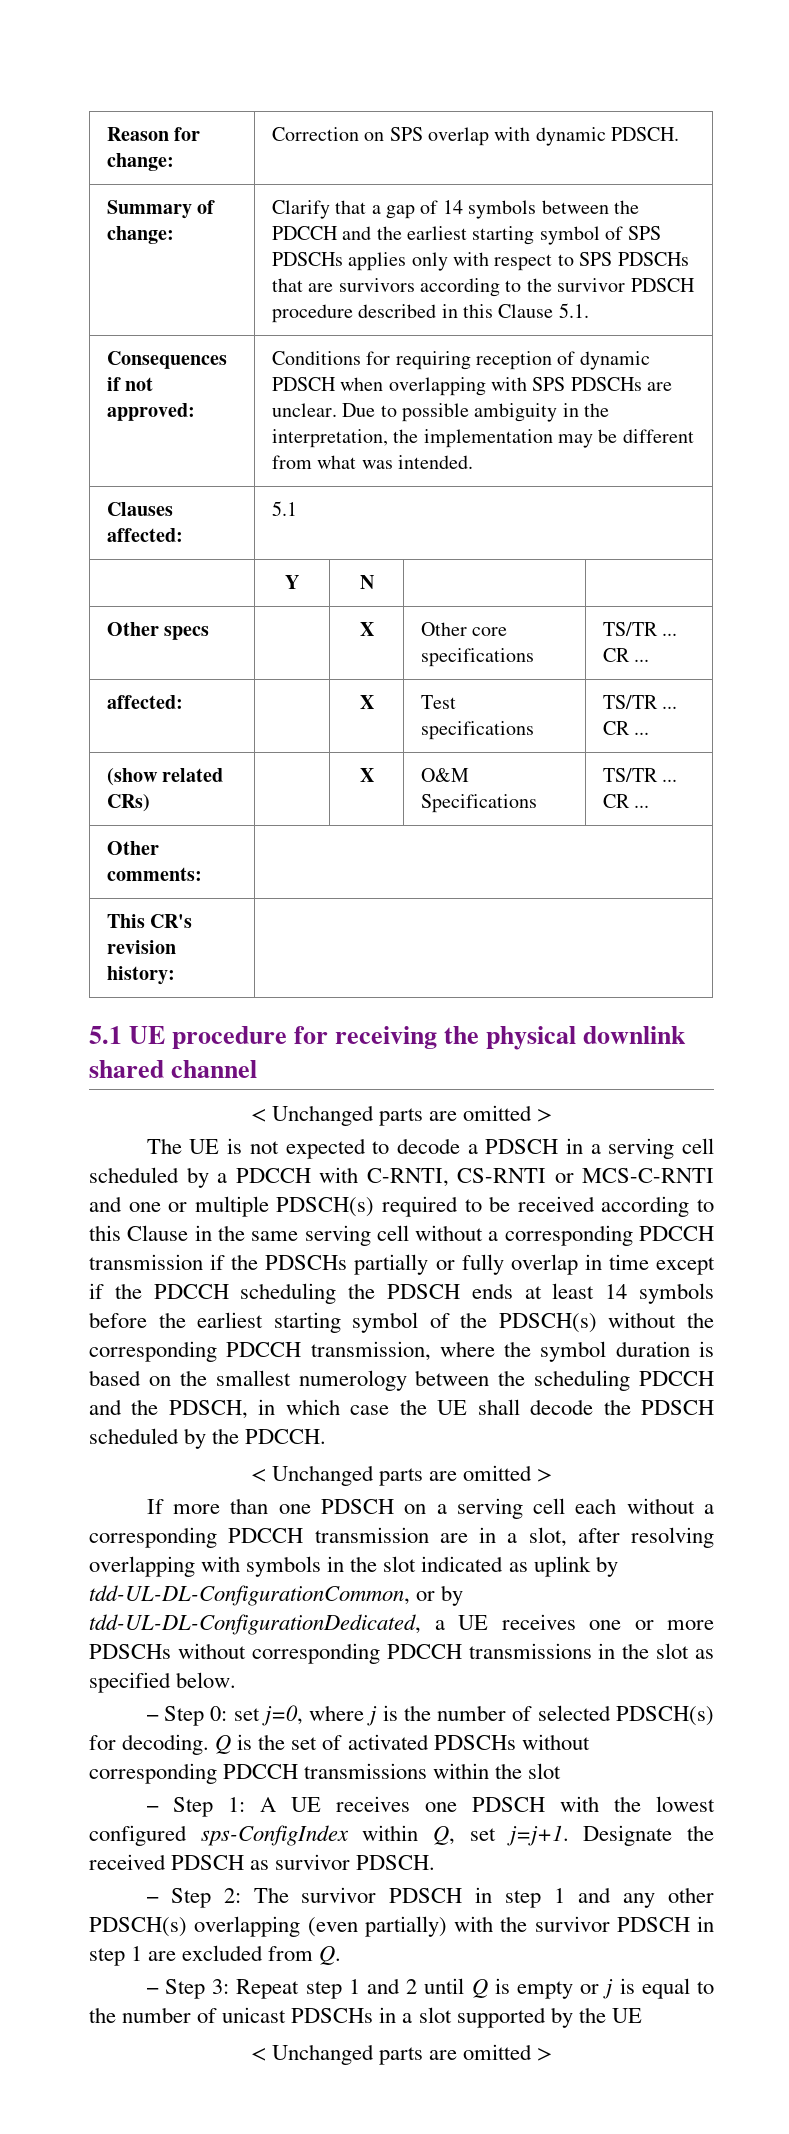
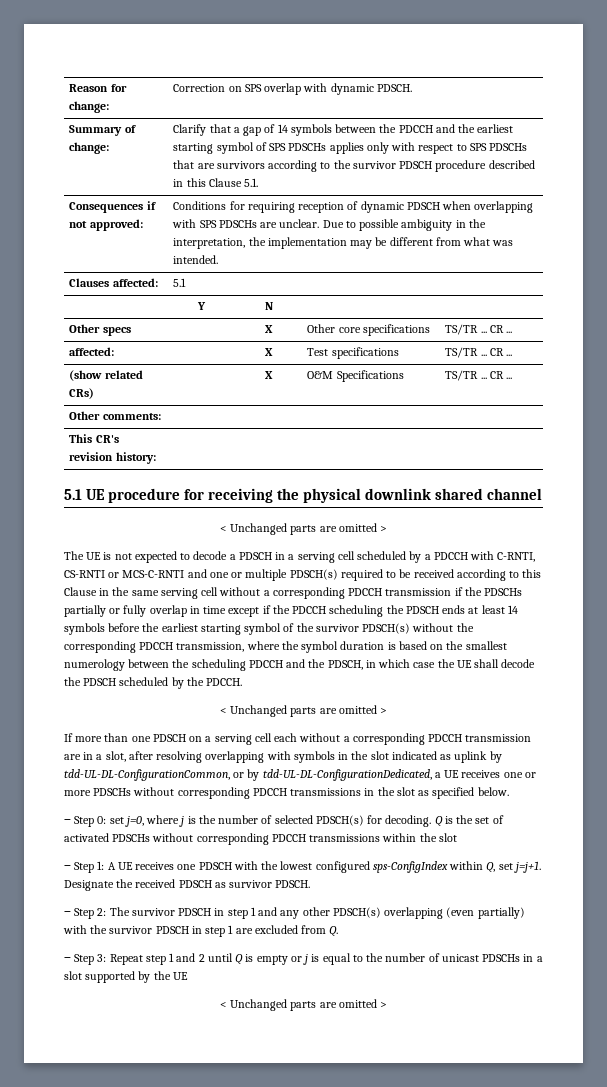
(488, 1320) none -> [315,624,359,632] survivor

